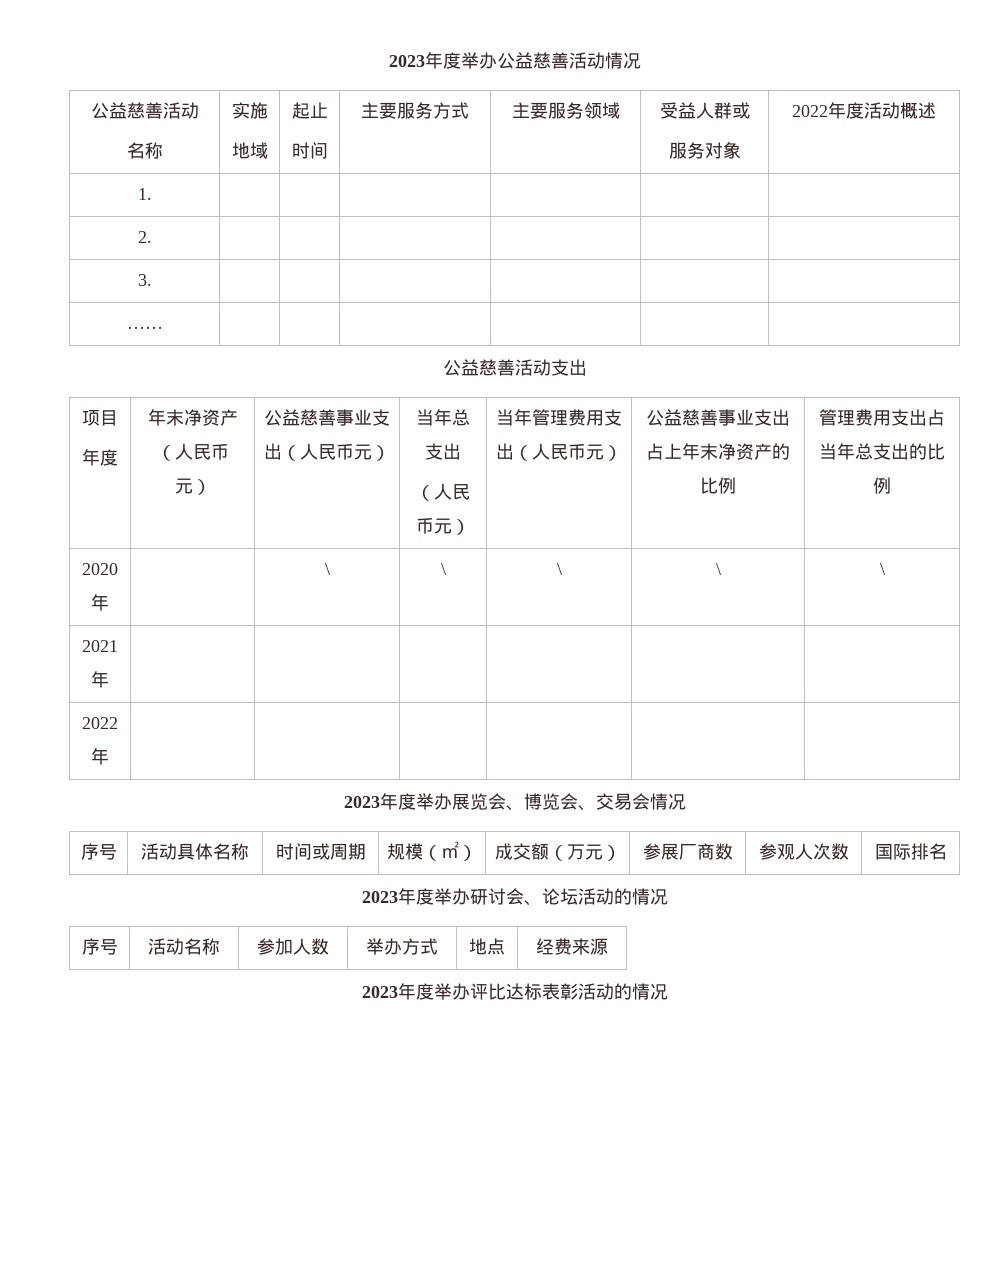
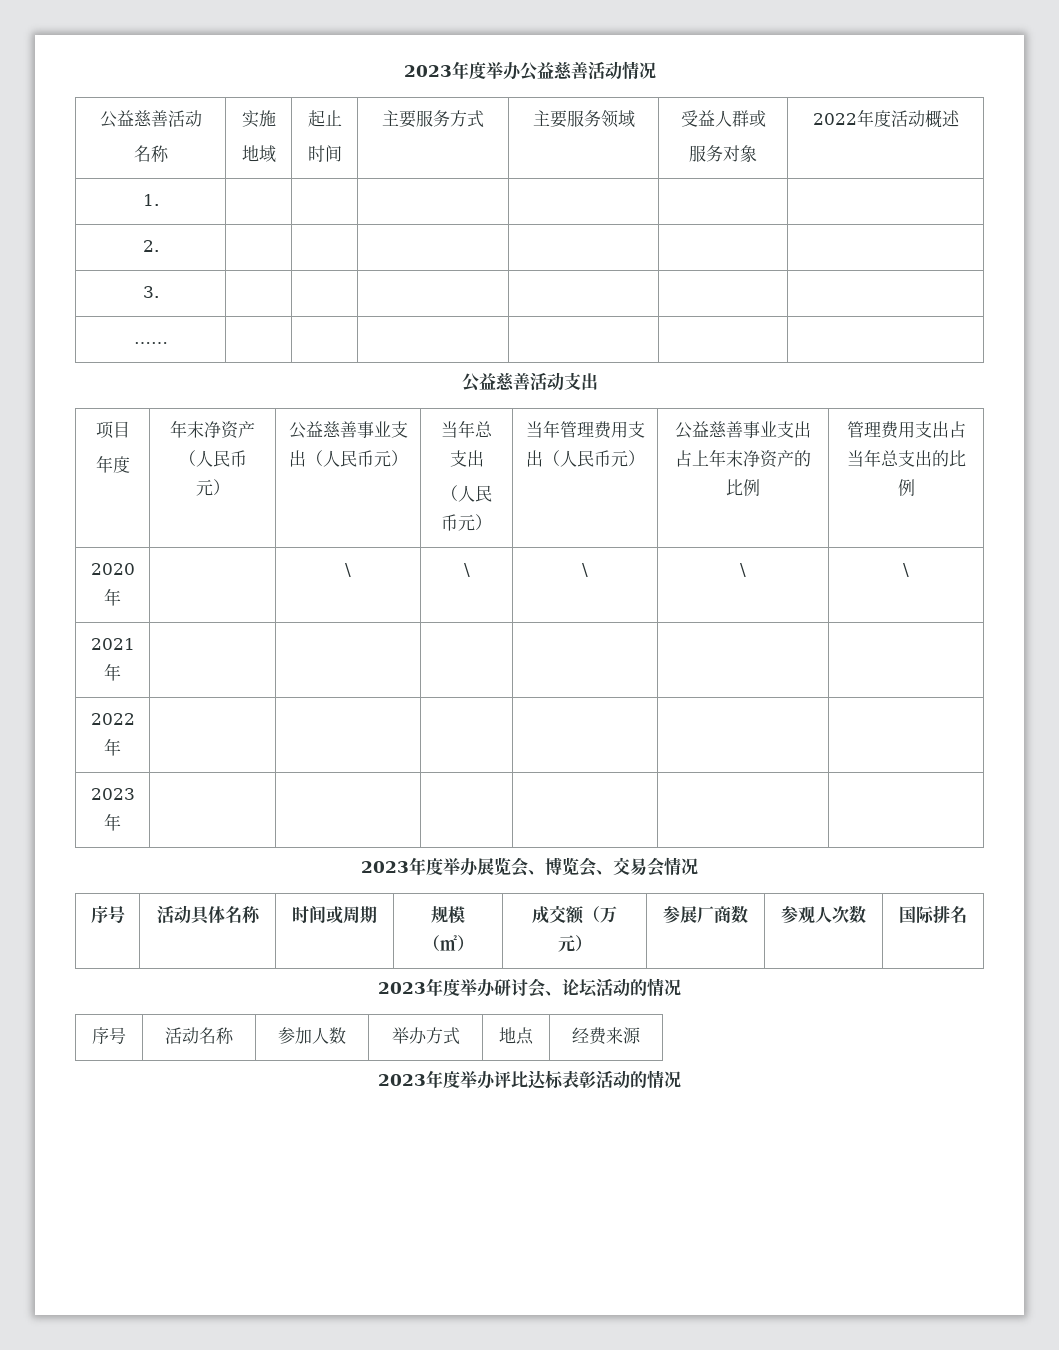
(109, 756) none -> [90,788,135,800] [104,813,121,831] // 2023年 | | | | | |

